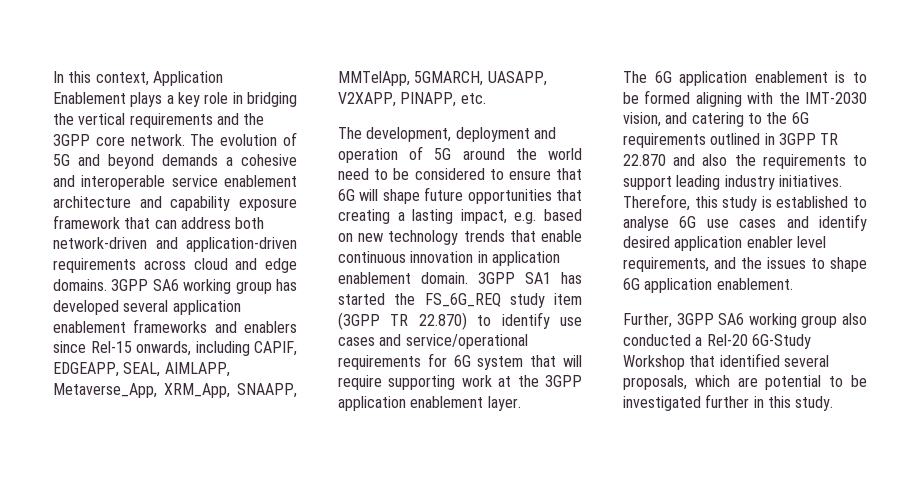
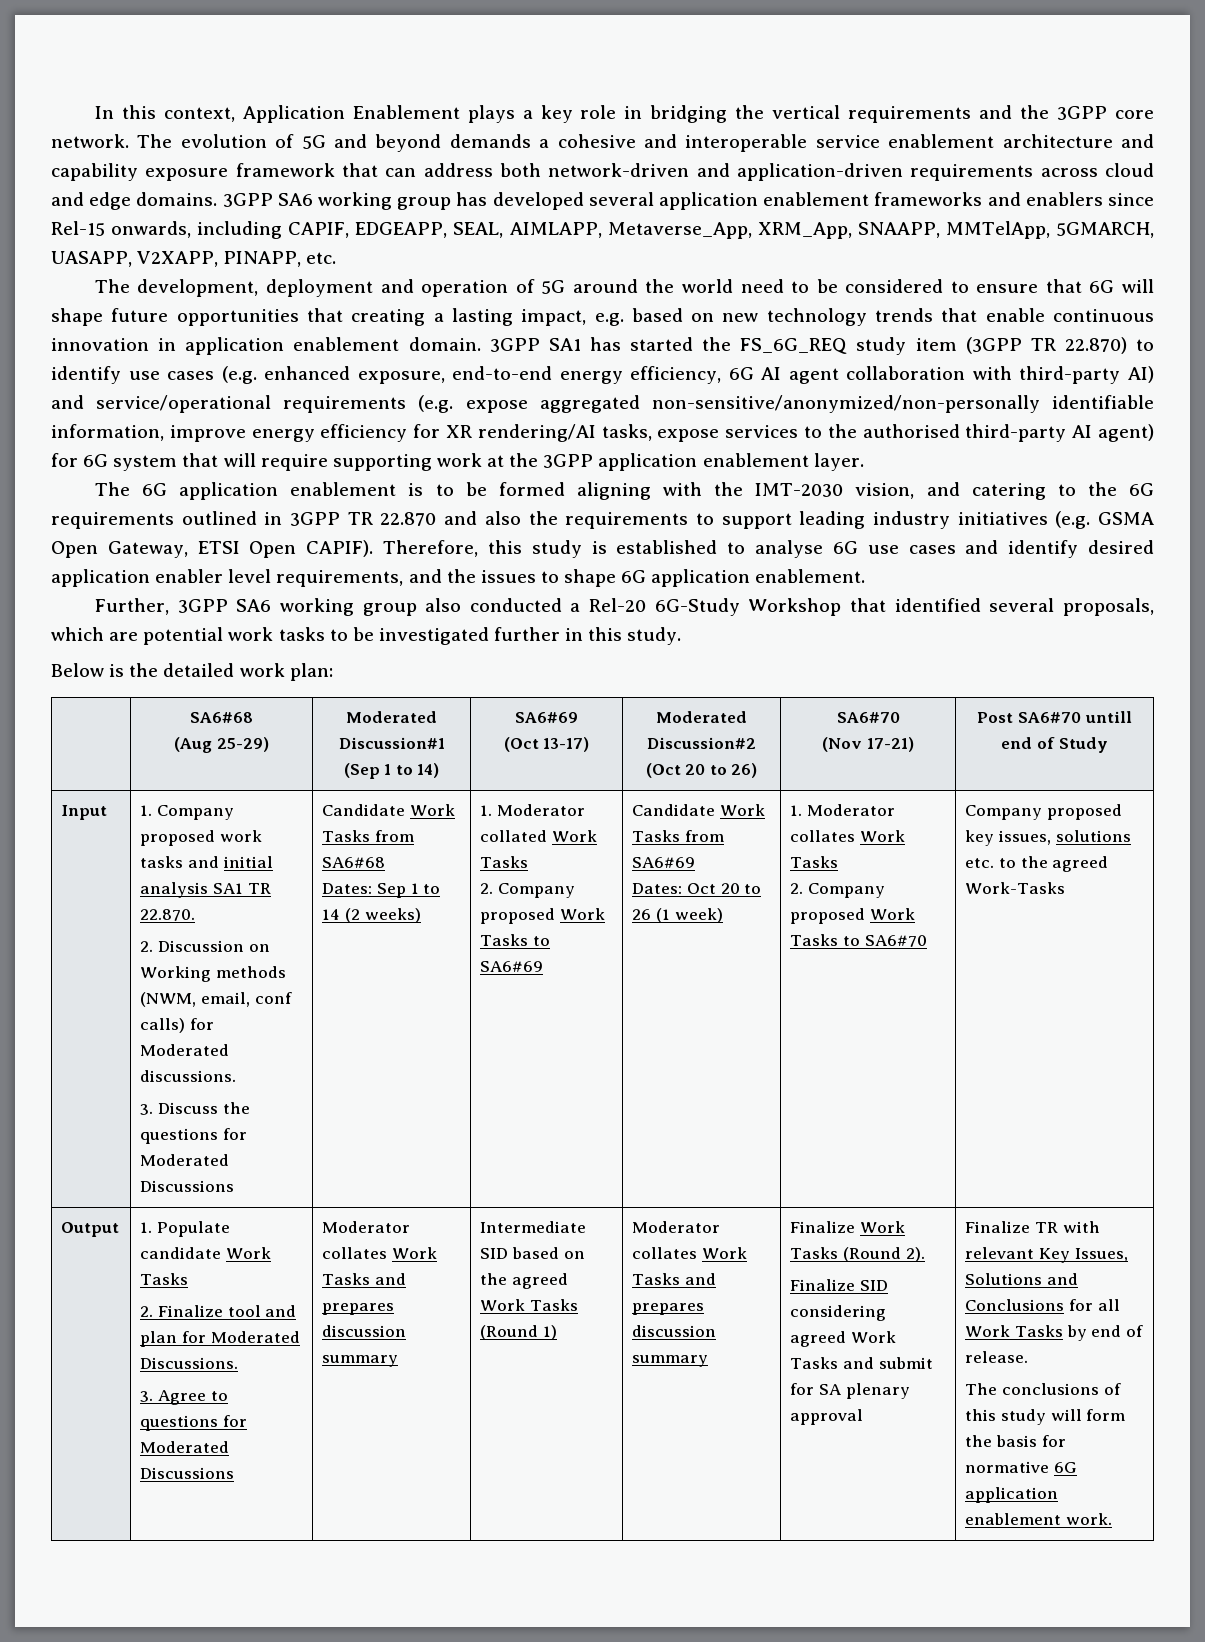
[379,334,528,349] [338,355,421,370] and service/operational requirements -> [221,366,1154,384] [51,395,1154,413] [51,424,1154,442] (e.g. enhanced exposure, end-to-end energy efficiency, 6G AI agent collaboration with third-party AI) and service/operational requirements (e.g. expose aggregated non-sensitive/anonymized/non-personally identifiable information, improve energy efficiency for XR rendering/AI tasks, expose services to the authorised third-party AI agent)
[778,175,842,187] initiatives. -> [957,511,1154,529] [51,540,374,558] initiatives (e.g. GSMA Open Gateway, ETSI Open CAPIF).
(822, 382) none -> [228,627,325,641] work tasks
(834, 403) none -> [51,663,333,681] [190,712,253,723] [174,737,269,753] [346,711,437,723] [338,737,445,749] [343,763,440,779] [515,712,578,723] [503,737,590,752] [656,711,747,723] [647,737,756,749] [645,763,758,778] [836,712,900,723] [822,737,914,752] [977,711,1132,723] [1001,737,1108,753] [61,805,108,820] [140,805,235,820] [140,830,263,846] [140,856,273,868] [140,882,271,898] [140,909,196,921] [140,940,270,952] [140,966,287,982] [140,992,292,1007] [140,1018,215,1033] [140,1044,230,1056] [140,1070,237,1082] [140,1102,250,1115] [140,1128,248,1144] [140,1154,230,1166] [140,1180,235,1192] [322,804,456,816] [322,830,415,842] [322,857,386,868] [322,883,441,898] [322,908,421,923] [480,804,586,816] [480,830,598,842] [480,856,529,868] [480,883,576,898] [480,908,606,924] [480,934,551,946] [480,961,544,972] [632,804,766,816] [632,830,725,842] [632,857,696,868] [632,883,762,894] [632,908,723,923] [790,804,896,816] [790,830,906,842] [790,856,839,868] [790,883,886,898] [790,908,916,924] [790,934,927,947] [965,804,1123,820] [965,830,1131,846] [965,856,1109,872] [965,882,1066,894] [61,1222,120,1237] [140,1221,231,1237] [140,1247,272,1259] [140,1273,189,1285] [140,1305,297,1317] [140,1331,300,1347] [140,1357,239,1369] [140,1390,228,1405] [140,1415,248,1431] [140,1441,230,1453] [140,1467,235,1479] [322,1221,411,1233] [322,1247,438,1259] [322,1273,407,1285] [322,1303,395,1315] [322,1325,407,1337] [322,1355,399,1367] [480,1221,587,1233] [480,1247,585,1259] [480,1273,569,1289] [480,1299,579,1311] [480,1325,558,1340] [632,1221,721,1233] [632,1247,748,1259] [632,1273,717,1285] [632,1303,705,1315] [632,1325,717,1337] [632,1355,709,1367] [790,1221,906,1233] [790,1247,925,1262] [790,1279,889,1291] [790,1305,887,1321] [790,1331,897,1347] [790,1357,933,1369] [790,1383,910,1399] [790,1409,864,1425] [965,1221,1100,1233] [965,1247,1128,1263] [965,1273,1079,1285] [965,1299,1120,1311] [965,1325,1143,1341] [965,1351,1029,1363] [965,1383,1121,1395] [965,1409,1126,1425] [965,1435,1066,1447] [965,1461,1078,1473] [965,1487,1059,1503] [965,1513,1113,1525] // Below is the detailed work plan: // | SA6#68 // (Aug 25-29) | Moderated Discussion#1 (Sep 1 to 14) | SA6#69 // (Oct 13-17) | Moderated Discussion#2 (Oct 20 to 26) | SA6#70 // (Nov 17-21) | Post SA6#70 untill end of Study // Input | 1. Company proposed work tasks and initial analysis SA1 TR 22.870. // 2. Discussion on Working methods (NWM, email, conf calls) for Moderated discussions. // 3. Discuss the questions for Moderated Discussions | Candidate Work Tasks from SA6#68 // Dates: Sep 1 to 14 (2 weeks) | 1. Moderator collated Work Tasks // 2. Company proposed Work Tasks to SA6#69 | Candidate Work Tasks from SA6#69 // Dates: Oct 20 to 26 (1 week) | 1. Moderator collates Work Tasks // 2. Company proposed Work Tasks to SA6#70 | Company proposed key issues, solutions etc. to the agreed Work-Tasks // Output | 1. Populate candidate Work Tasks // 2. Finalize tool and plan for Moderated Discussions. // 3. Agree to questions for Moderated Discussions | Moderator collates Work Tasks and prepares discussion summary | Intermediate SID based on the agreed Work Tasks (Round 1) | Moderator collates Work Tasks and prepares discussion summary | Finalize Work Tasks (Round 2). // Finalize SID considering agreed Work Tasks and submit for SA plenary approval | Finalize TR with relevant Key Issues, Solutions and Conclusions for all Work Tasks by end of release. // The conclusions of this study will form the basis for normative 6G application enablement work.

